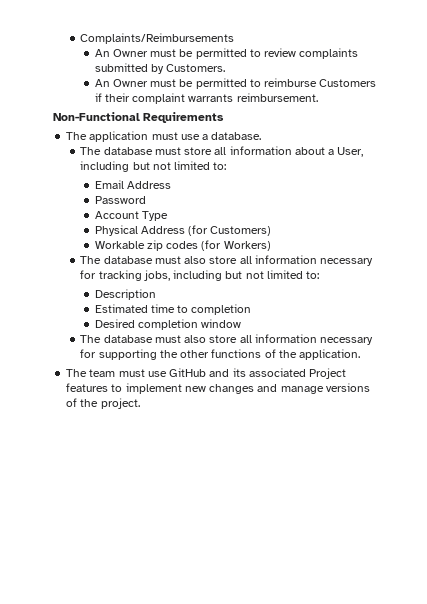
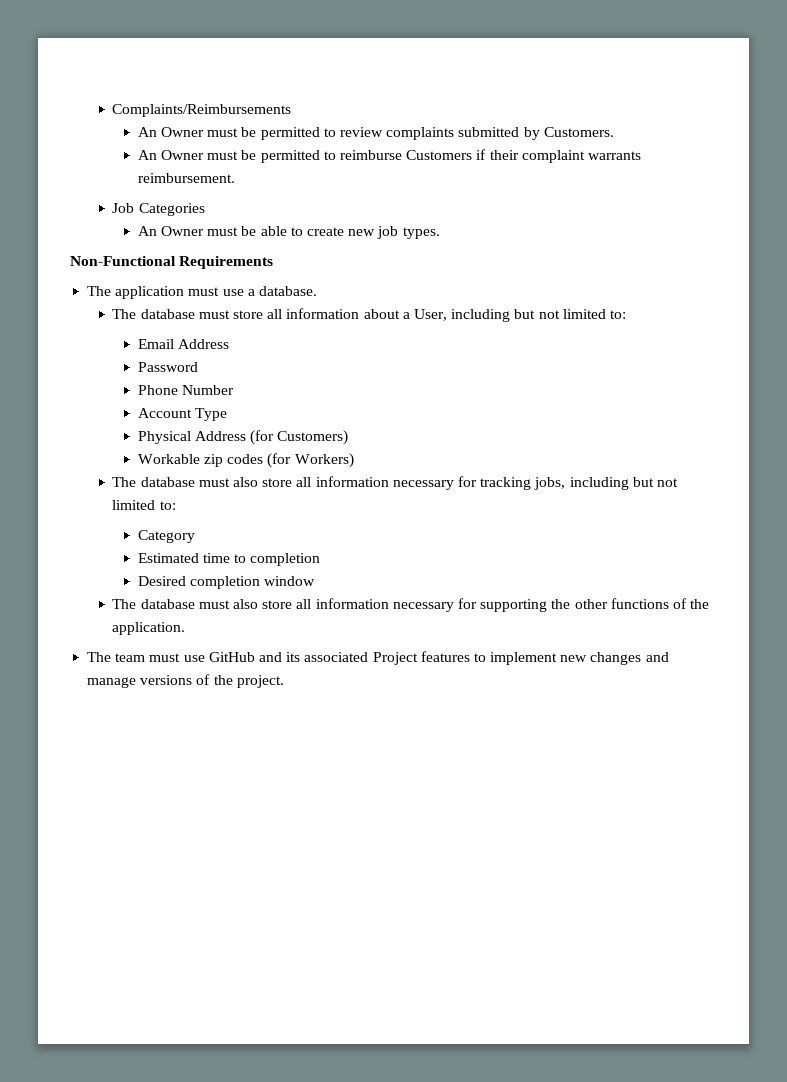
(318, 97) none -> [112,203,205,216] [137,226,440,239] // Job Categories // An Owner must be able to create new job types.
(146, 200) none -> [137,385,235,395] // Phone Number
[94,289,156,300] Description -> [137,530,195,543] Category

